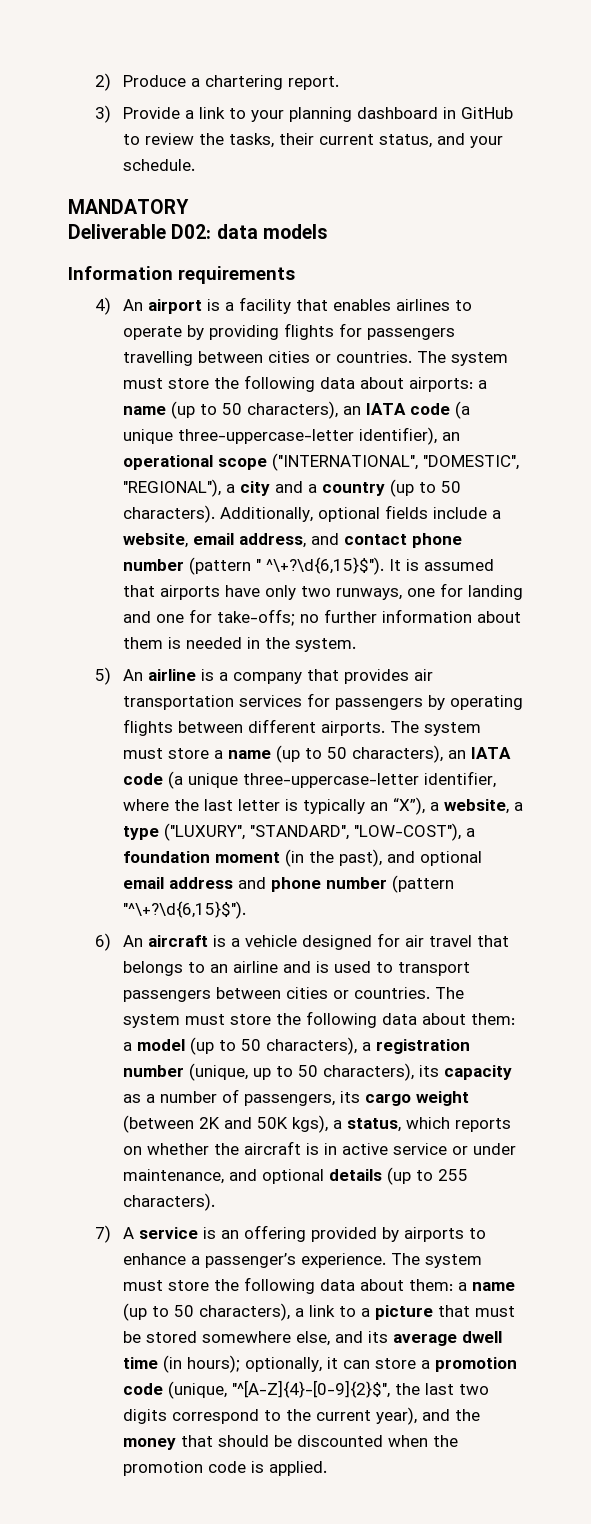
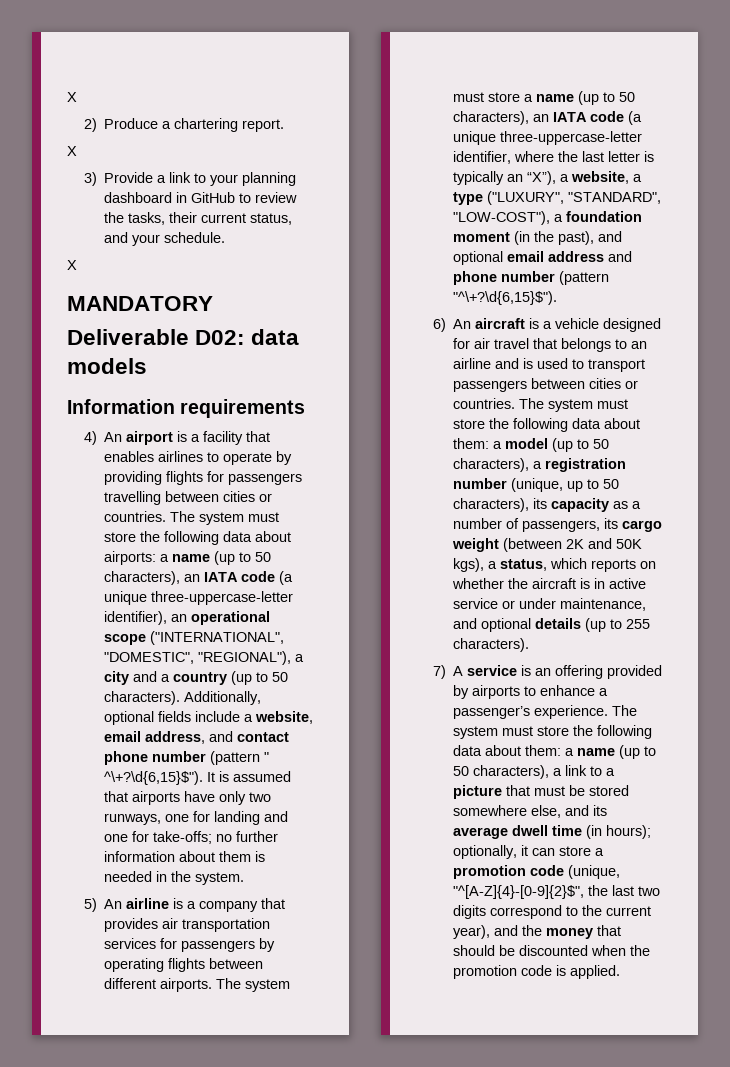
(95, 82) none -> [67,92,77,102] X //
(339, 83) none -> [67,146,77,156] // X
(195, 165) none -> [67,260,77,270] // X

